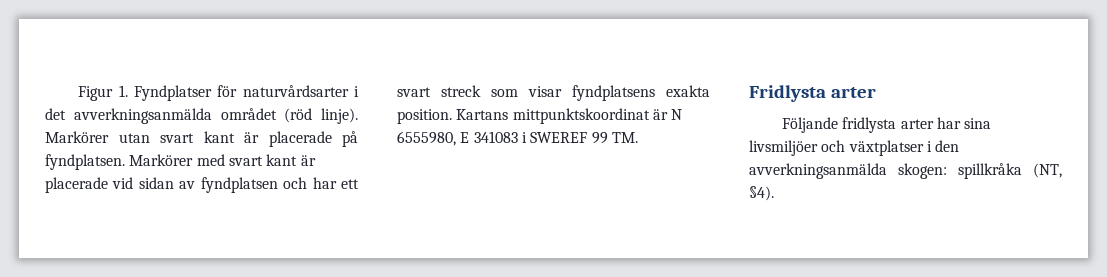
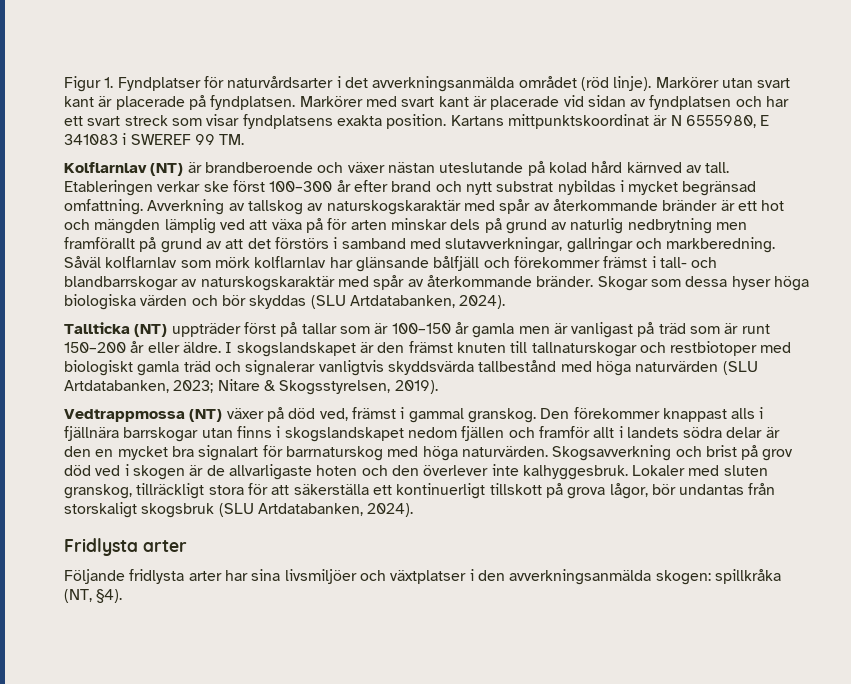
(638, 137) none -> [64,161,730,176] [64,180,757,196] [64,199,785,215] [64,218,748,234] [64,237,776,253] [64,256,718,272] [64,275,809,291] [64,294,506,310] [64,322,770,338] [64,341,792,357] [64,360,758,376] [64,379,438,395] [64,407,764,423] [64,426,780,442] [64,445,794,461] [64,464,768,480] [64,483,776,499] [64,502,414,518] // Kolflarnlav (NT) är brandberoende och växer nästan uteslutande på kolad hård kärnved av tall. Etableringen verkar ske först 100–300 år efter brand och nytt substrat nybildas i mycket begränsad omfattning. Avverkning av tallskog av naturskogskaraktär med spår av återkommande bränder är ett hot och mängden lämplig ved att växa på för arten minskar dels på grund av naturlig nedbrytning men framförallt på grund av att det förstörs i samband med slutavverkningar, gallringar och markberedning. Såväl kolflarnlav som mörk kolflarnlav har glänsande bålfjäll och förekommer främst i tall- och blandbarrskogar av naturskogskaraktär med spår av återkommande bränder. Skogar som dessa hyser höga biologiska värden och bör skyddas (SLU Artdatabanken, 2024). // Tallticka (NT) uppträder först på tallar som är 100–150 år gamla men är vanligast på träd som är runt 150–200 år eller äldre. I skogslandskapet är den främst knuten till tallnaturskogar och restbiotoper med biologiskt gamla träd och signalerar vanligtvis skyddsvärda tallbestånd med höga naturvärden (SLU Artdatabanken, 2023; Nitare & Skogsstyrelsen, 2019). // Vedtrappmossa (NT) växer på död ved, främst i gammal granskog. Den förekommer knappast alls i fjällnära barrskogar utan finns i skogslandskapet nedom fjällen och framför allt i landets södra delar är den en mycket bra signalart för barrnaturskog med höga naturvärden. Skogsavverkning och brist på grov död ved i skogen är de allvarligaste hoten och den överlever inte kalhyggesbruk. Lokaler med sluten granskog, tillräckligt stora för att säkerställa ett kontinuerligt tillskott på grova lågor, bör undantas från storskaligt skogsbruk (SLU Artdatabanken, 2024).

